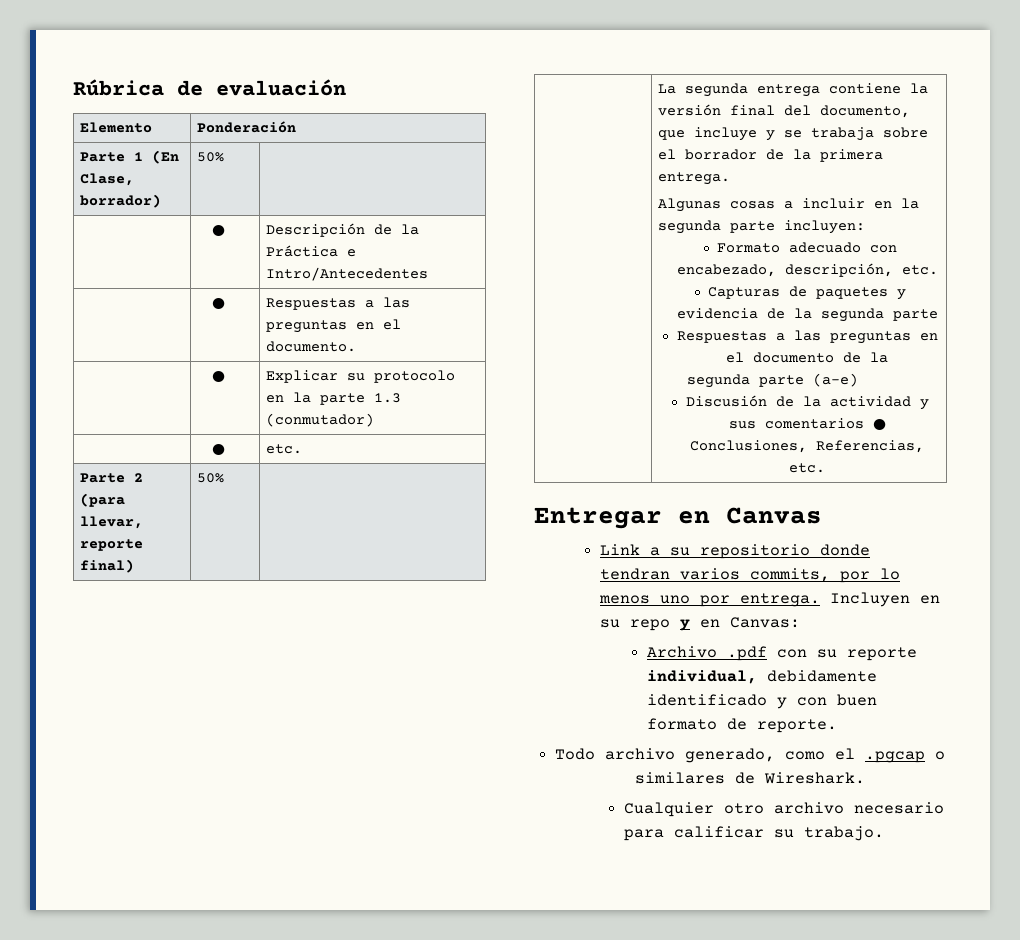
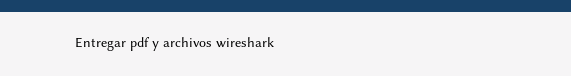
[73,79,346,96] [80,122,153,133] [197,121,297,133] [80,150,180,164] [80,173,135,186] [80,194,162,208] [197,152,225,162] [211,225,225,236] [266,223,420,237] [266,245,357,257] [266,267,429,281] [211,298,225,309] [266,297,411,310] [266,319,402,333] [266,341,357,352] [211,371,225,382] [266,370,456,383] [266,392,402,405] [266,413,375,427] [211,444,225,455] [266,444,303,454] [80,473,144,483] [80,493,126,507] [80,516,144,529] [80,539,144,551] [80,559,135,573] [197,473,225,483] [658,83,929,97] [658,104,911,118] [658,127,929,141] [658,149,884,162] [658,172,731,185] [658,198,920,212] [658,220,866,234] [717,242,898,253] [676,263,938,277] [708,286,907,300] [676,308,938,322] [676,330,938,344] [726,352,889,363] [686,373,858,388] [685,395,929,410] [728,418,886,430] [690,440,925,453] [789,463,826,473] [534,507,822,529] [599,544,870,559] [599,568,900,583] [598,592,940,607] [599,617,800,631] [647,646,918,661] [647,670,878,684] [647,694,878,709] [647,718,838,733] [554,748,945,763] [634,772,865,784] [623,802,944,817] [623,826,884,841] Rúbrica de evaluación // Elemento | Ponderación // Parte 1 (En Clase, borrador) | 50% | // | ● | Descripción de la Práctica e Intro/Antecedentes // | ● | Respuestas a las preguntas en el documento. // | ● | Explicar su protocolo en la parte 1.3 (conmutador) // | ● | etc. // Parte 2 (para llevar, reporte final) | 50% | // | La segunda entrega contiene la versión final del documento, que incluye y se trabaja sobre el borrador de la primera entrega. // Algunas cosas a incluir en la segunda parte incluyen: // Formato adecuado con encabezado, descripción, etc. // Capturas de paquetes y evidencia de la segunda parte // Respuestas a las preguntas en el documento de la // segunda parte (a-e) // Discusión de la actividad y sus comentarios ● Conclusiones, Referencias, etc. // Entregar en Canvas // Link a su repositorio donde tendran varios commits, por lo menos uno por entrega. Incluyen en su repo y en Canvas: // Archivo .pdf con su reporte individual, debidamente identificado y con buen formato de reporte. // Todo archivo generado, como el .pgcap o similares de Wireshark. // Cualquier otro archivo necesario para calificar su trabajo. -> [75,37,275,51] Entregar pdf y archivos wireshark

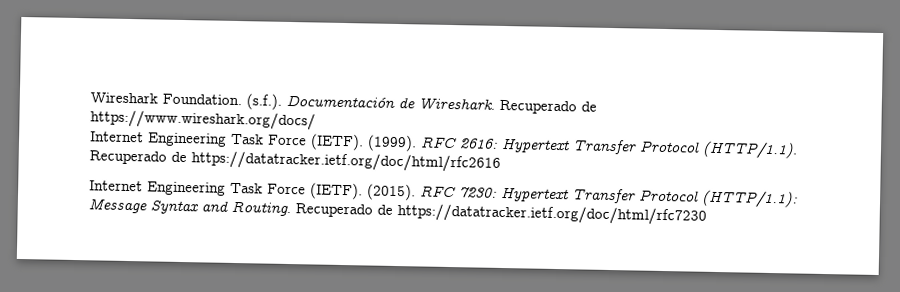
[75,37,275,51] Entregar pdf y archivos wireshark -> [90,92,597,115] [90,109,316,131] [90,131,798,159] [89,150,501,173] [89,180,798,208] [88,198,707,226] Wireshark Foundation. (s.f.). Documentación de Wireshark. Recuperado de https://www.wireshark.org/docs/ // Internet Engineering Task Force (IETF). (1999). RFC 2616: Hypertext Transfer Protocol (HTTP/1.1). Recuperado de https://datatracker.ietf.org/doc/html/rfc2616 // Internet Engineering Task Force (IETF). (2015). RFC 7230: Hypertext Transfer Protocol (HTTP/1.1): Message Syntax and Routing. Recuperado de https://datatracker.ietf.org/doc/html/rfc7230

